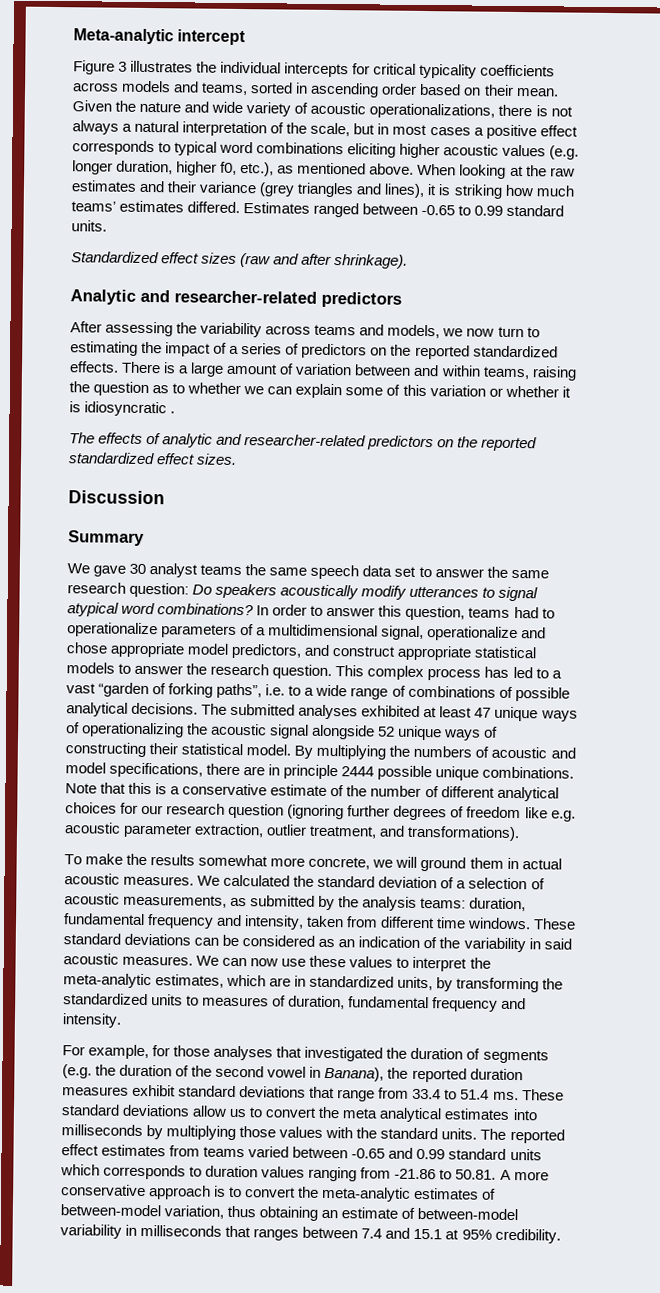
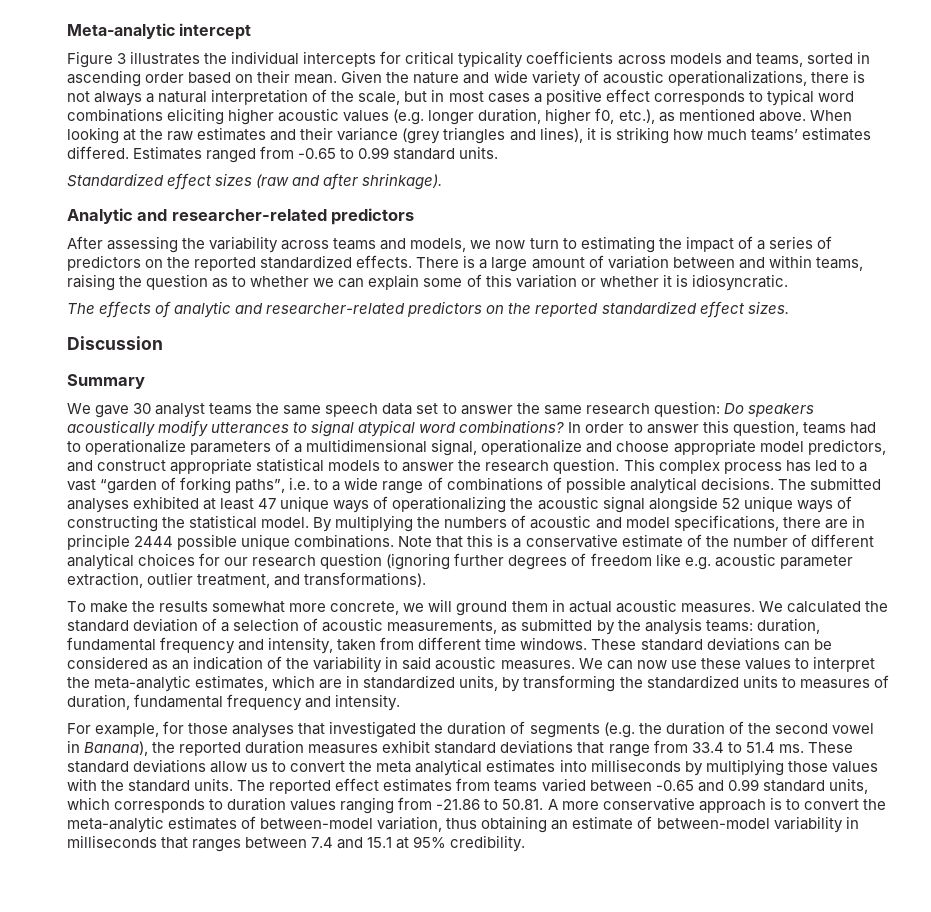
[362,203,419,215] between -> [260,146,295,159] from
[84,401,176,417] idiosyncratic . -> [691,274,788,291] idiosyncratic.
[66,642,108,654] chose -> [616,441,670,452] choose
[149,743,179,755] their -> [162,517,186,528] the
[509,1148,542,1161] units -> [828,778,868,794] units,

